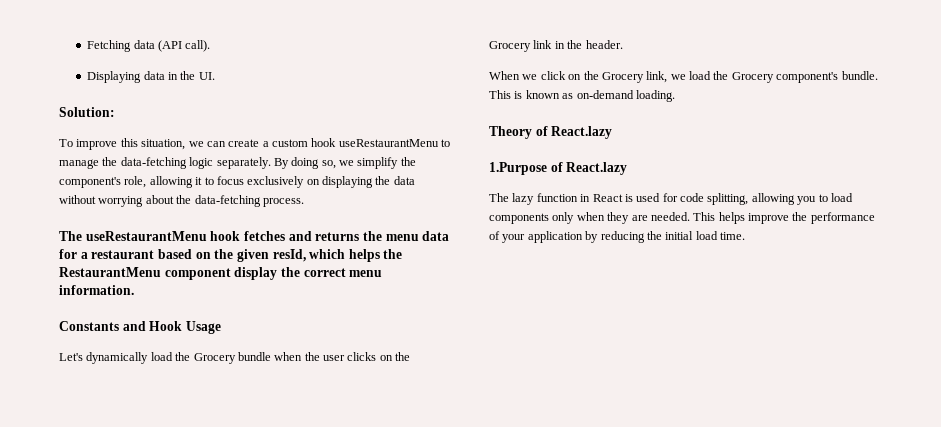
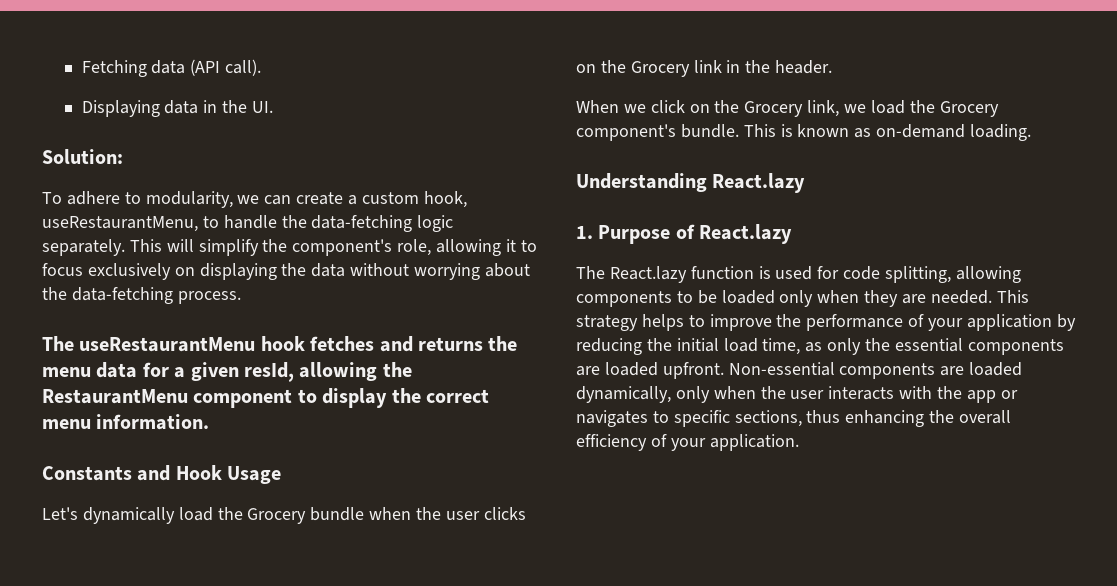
[76,138,186,150] improve this situation, -> [66,191,233,208] adhere to modularity,
[311,138,451,147] [59,157,354,169] hook useRestaurantMenu to manage the data-fetching logic separately. By doing so, we -> [423,191,467,208] [42,215,454,232] [42,239,194,256] hook, useRestaurantMenu, to handle the data-fetching logic separately. This will
[91,249,380,262] restaurant based on the given resId, which helps -> [190,362,378,382] given resId, allowing
(231, 274) none -> [297,389,317,403] to
[489,126,613,139] [489,162,547,175] Theory of React.lazy // 1.Purpose -> [576,173,806,193] [576,225,671,244] Understanding React.lazy // 1. Purpose
[512,193,623,205] lazy function in React -> [609,266,754,283] React.lazy function
[797,193,853,205] [489,213,549,224] you to load components -> [576,290,775,307] components to be loaded
[718,212,745,224] helps -> [576,314,705,331] strategy helps to
[720,232,745,240] time. -> [762,338,1064,355] [576,362,1023,379] [576,386,1018,403] [576,410,1012,427] [576,434,799,451] time, as only the essential components are loaded upfront. Non-essential components are loaded dynamically, only when the user interacts with the app or navigates to specific sections, thus enhancing the overall efficiency of your application.

